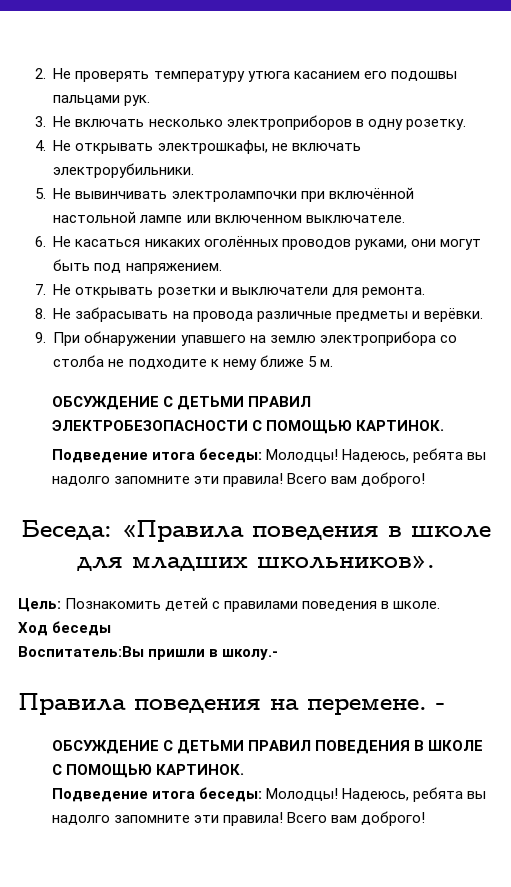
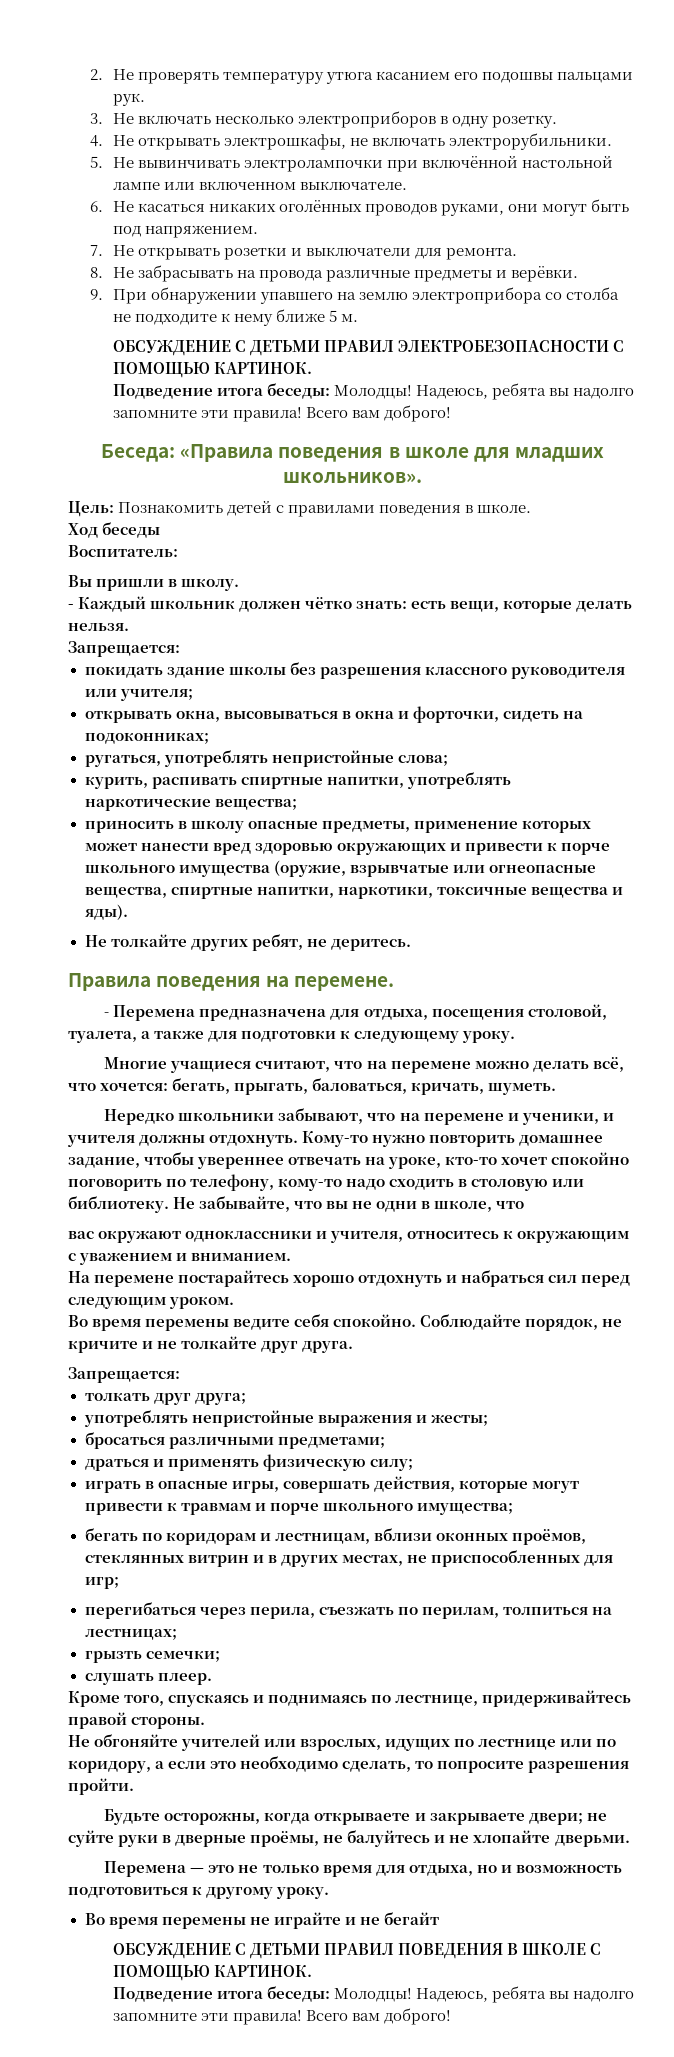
[18,646,279,660] Воспитатель:Вы пришли в школу.- -> [68,545,178,557] [68,575,240,591] [68,596,633,613] [68,623,129,631] [68,641,180,657] [84,662,625,679] [84,689,193,701] [84,706,583,723] [84,733,209,744] [84,750,448,767] [84,772,511,789] [84,799,297,811] [84,821,591,833] [84,843,610,855] [84,860,596,877] [84,887,623,899] [84,904,128,920] [84,934,411,951] Воспитатель: // Вы пришли в школу. // - Каждый школьник должен чётко знать: есть вещи, которые делать нельзя. // Запрещается: // покидать здание школы без разрешения классного руководителя или учителя; // открывать окна, высовываться в окна и форточки, сидеть на подоконниках; // ругаться, употреблять непристойные слова; // курить, распивать спиртные напитки, употреблять наркотические вещества; // приносить в школу опасные предметы, применение которых может нанести вред здоровью окружающих и привести к порче школьного имущества (оружие, взрывчатые или огнеопасные вещества, спиртные напитки, наркотики, токсичные вещества и яды). // Не толкайте других ребят, не деритесь.
[436,703,445,710] - -> [104,1004,607,1021] [68,1031,516,1043] [104,1057,624,1073] [68,1078,557,1095] [104,1108,614,1125] [67,1131,604,1147] [68,1152,630,1169] [68,1174,585,1191] [68,1196,525,1213] [68,1231,630,1243] [68,1253,292,1265] [68,1270,631,1287] [68,1297,235,1309] [68,1314,623,1331] [68,1336,354,1353] [68,1367,180,1383] [84,1393,246,1405] [83,1410,488,1427] [84,1432,385,1449] [84,1454,413,1471] [84,1476,579,1493] [84,1503,513,1515] [84,1528,586,1545] [84,1550,613,1567] [84,1577,119,1589] [84,1602,612,1619] [84,1629,177,1640] [84,1651,220,1663] [84,1673,212,1685] [68,1690,632,1707] [68,1712,206,1729] [68,1734,617,1751] [68,1756,630,1773] [68,1778,134,1795] [104,1809,607,1825] [68,1830,630,1847] [104,1861,622,1877] [68,1887,330,1899] [84,1912,439,1929] // - Перемена предназначена для отдыха, посещения столовой, туалета, а также для подготовки к следующему уроку. // Многие учащиеся считают, что на перемене можно делать всё, что хочется: бегать, прыгать, баловаться, кричать, шуметь. // Нередко школьники забывают, что на перемене и ученики, и учителя должны отдохнуть. Кому-то нужно повторить домашнее задание, чтобы увереннее отвечать на уроке, кто-то хочет спокойно поговорить по телефону, кому-то надо сходить в столовую или библиотеку. Не забывайте, что вы не одни в школе, что // вас окружают одноклассники и учителя, относитесь к окружающим с уважением и вниманием. // На перемене постарайтесь хорошо отдохнуть и набраться сил перед следующим уроком. // Во время перемены ведите себя спокойно. Соблюдайте порядок, не кричите и не толкайте друг друга. // Запрещается: // толкать друг друга; // употреблять непристойные выражения и жесты; // бросаться различными предметами; // драться и применять физическую силу; // играть в опасные игры, совершать действия, которые могут привести к травмам и порче школьного имущества; // бегать по коридорам и лестницам, вблизи оконных проёмов, стеклянных витрин и в других местах, не приспособленных для игр; // перегибаться через перила, съезжать по перилам, толпиться на лестницах; // грызть семечки; // слушать плеер. // Кроме того, спускаясь и поднимаясь по лестнице, придерживайтесь правой стороны. // Не обгоняйте учителей или взрослых, идущих по лестнице или по коридору, а если это необходимо сделать, то попросите разрешения пройти. // Будьте осторожны, когда открываете и закрываете двери; не суйте руки в дверные проёмы, не балуйтесь и не хлопайте дверьми. // Перемена — это не только время для отдыха, но и возможность подготовиться к другому уроку. // Во время перемены не играйте и не бегайт

